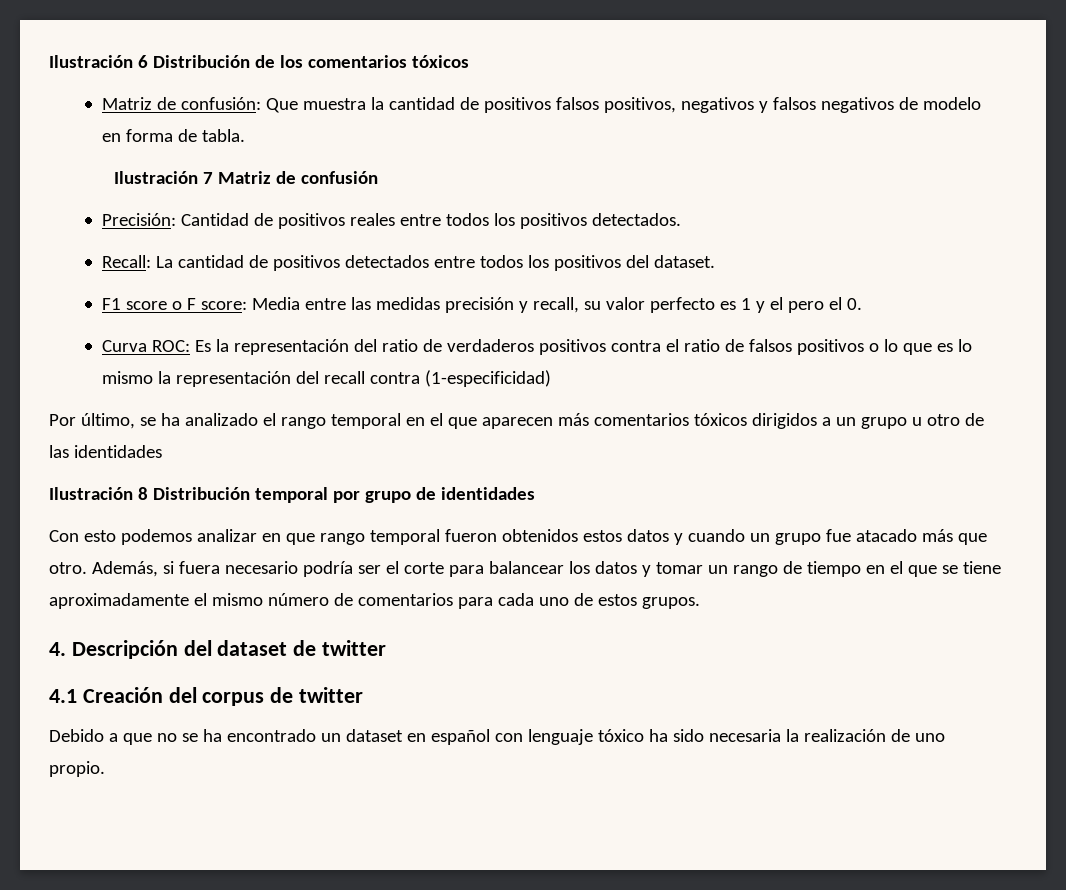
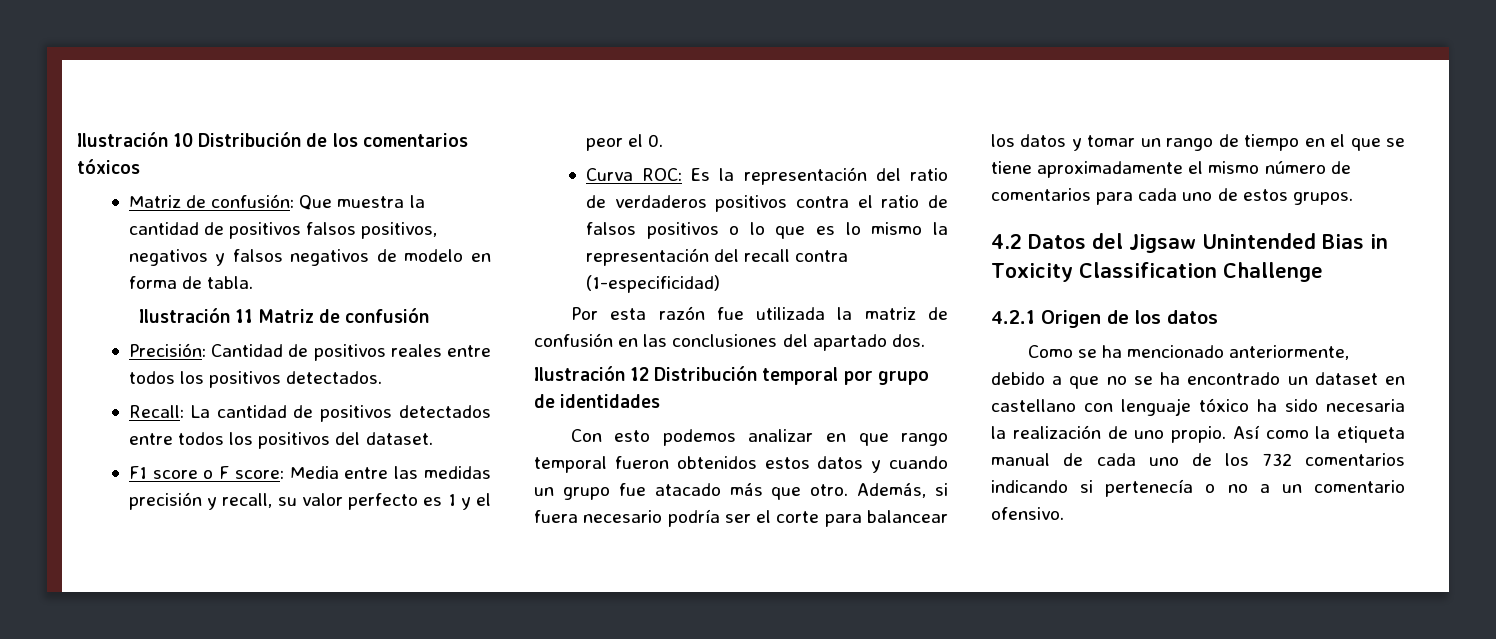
[49,55,148,68] Ilustración 6 -> [77,132,194,147] Ilustración 10
[202,172,213,184] 7 -> [235,309,254,323] 11
[787,301,824,313] pero -> [585,138,623,151] peor
[80,413,984,429] [49,445,162,458] [49,487,148,500] último, se ha analizado el rango temporal en el que aparecen más comentarios tóxicos dirigidos a un grupo u otro de las identidades // Ilustración 8 -> [610,306,948,320] [534,333,925,351] [534,366,650,381] esta razón fue utilizada la matriz de confusión en las conclusiones del apartado dos. // Ilustración 12
[49,640,387,659] [49,687,364,706] [49,729,104,742] 4. Descripción del dataset de twitter // 4.1 Creación del corpus de twitter // Debido -> [991,233,1388,253] [991,262,1323,282] [991,310,1218,328] [1027,345,1350,360] [991,372,1045,385] 4.2 Datos del Jigsaw Unintended Bias in Toxicity Classification Challenge // 4.2.1 Origen de los datos // Como se ha mencionado anteriormente, debido
[430,729,490,745] español -> [991,399,1076,412] castellano
(105, 769) none -> [1232,425,1405,443] [991,453,1405,466] [991,479,1405,497] [991,507,1064,520] Así como la etiqueta manual de cada uno de los 732 comentarios indicando si pertenecía o no a un comentario ofensivo.

